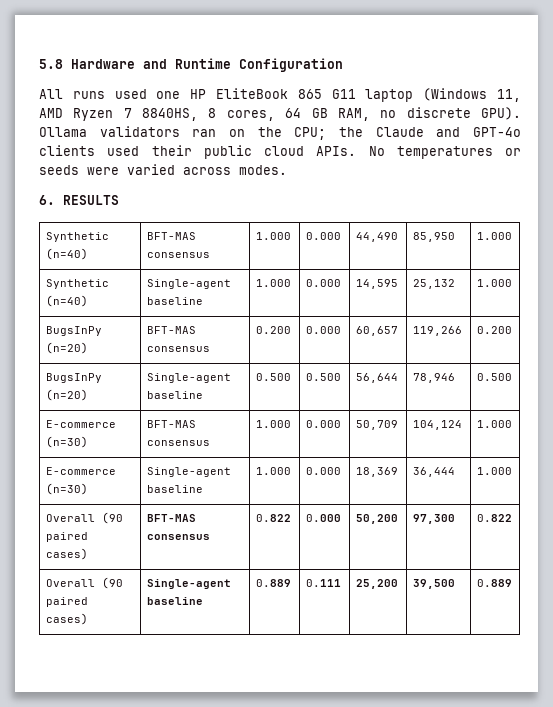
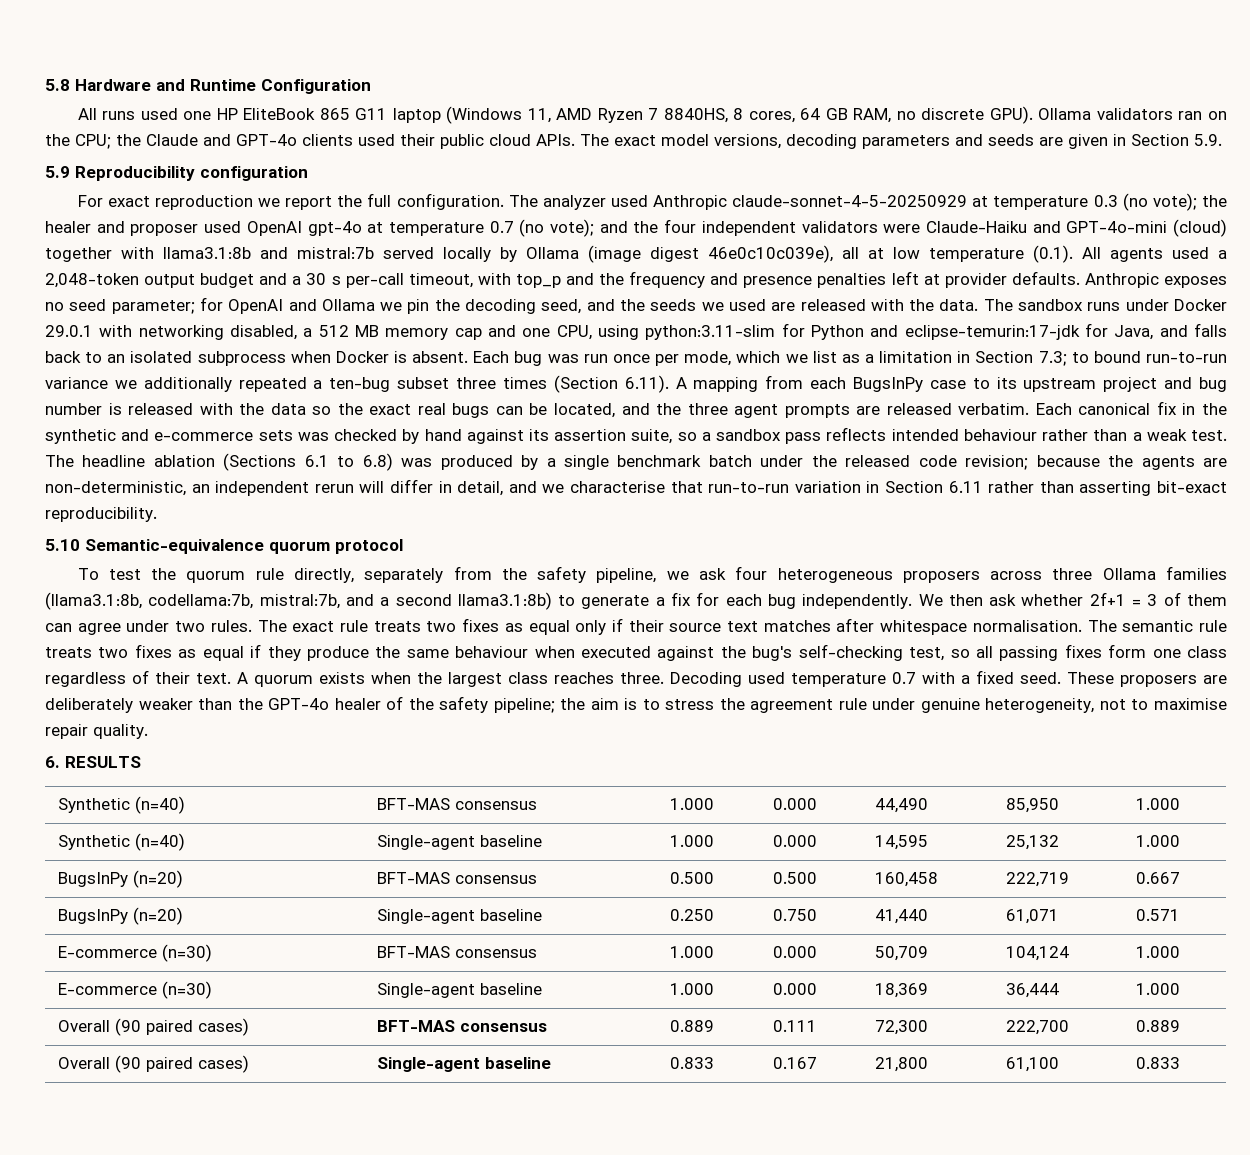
[368,146,521,159] [39,164,287,175] No temperatures or seeds were varied across modes. -> [580,134,1222,149] [45,166,308,181] [77,193,1227,211] [45,219,1228,237] [45,245,1227,263] [45,271,1227,288] [45,297,1227,314] [45,323,1227,340] [45,351,1227,366] [45,375,1227,393] [45,401,1227,418] [45,427,1227,444] [45,453,1228,471] [45,479,1227,496] [45,507,157,522] [45,539,403,554] [77,566,1228,583] [45,592,1228,610] [45,618,1227,635] [45,644,1227,661] [45,670,1227,687] [45,696,1227,713] [45,724,148,739] The exact model versions, decoding parameters and seeds are given in Section 5.9. // 5.9 Reproducibility configuration // For exact reproduction we report the full configuration. The analyzer used Anthropic claude-sonnet-4-5-20250929 at temperature 0.3 (no vote); the healer and proposer used OpenAI gpt-4o at temperature 0.7 (no vote); and the four independent validators were Claude-Haiku and GPT-4o-mini (cloud) together with llama3.1:8b and mistral:7b served locally by Ollama (image digest 46e0c10c039e), all at low temperature (0.1). All agents used a 2,048-token output budget and a 30 s per-call timeout, with top_p and the frequency and presence penalties left at provider defaults. Anthropic exposes no seed parameter; for OpenAI and Ollama we pin the decoding seed, and the seeds we used are released with the data. The sandbox runs under Docker 29.0.1 with networking disabled, a 512 MB memory cap and one CPU, using python:3.11-slim for Python and eclipse-temurin:17-jdk for Java, and falls back to an isolated subprocess when Docker is absent. Each bug was run once per mode, which we list as a limitation in Section 7.3; to bound run-to-run variance we additionally repeated a ten-bug subset three times (Section 6.11). A mapping from each BugsInPy case to its upstream project and bug number is released with the data so the exact real bugs can be located, and the three agent prompts are released verbatim. Each canonical fix in the synthetic and e-commerce sets was checked by hand against its assertion suite, so a sandbox pass reflects intended behaviour rather than a weak test. The headline ablation (Sections 6.1 to 6.8) was produced by a single benchmark batch under the released code revision; because the agents are non-deterministic, an independent rerun will differ in detail, and we characterise that run-to-run variation in Section 6.11 rather than asserting bit-exact reproducibility. // 5.10 Semantic-equivalence quorum protocol // To test the quorum rule directly, separately from the safety pipeline, we ask four heterogeneous proposers across three Ollama families (llama3.1:8b, codellama:7b, mistral:7b, and a second llama3.1:8b) to generate a fix for each bug independently. We then ask whether 2f+1 = 3 of them can agree under two rules. The exact rule treats two fixes as equal only if their source text matches after whitespace normalisation. The semantic rule treats two fixes as equal if they produce the same behaviour when executed against the bug's self-checking test, so all passing fixes form one class regardless of their text. A quorum exists when the largest class reaches three. Decoding used temperature 0.7 with a fixed seed. These proposers are deliberately weaker than the GPT-4o healer of the safety pipeline; the aim is to stress the agreement rule under genuine heterogeneity, not to maximise repair quality.
[255,326,291,334] [305,326,341,334] [355,326,398,336] [412,326,462,336] [476,326,512,334] 0.200 | 0.000 | 60,657 | 119,266 | 0.200 -> [669,872,714,884] [772,872,817,884] [874,872,938,887] [1005,872,1069,887] [1135,872,1180,884] 0.500 | 0.500 | 160,458 | 222,719 | 0.667
[255,373,291,381] [305,373,341,381] [355,373,398,383] [412,373,455,383] [476,373,512,381] 0.500 | 0.500 | 56,644 | 78,946 | 0.500 -> [669,909,714,921] [772,909,817,921] [874,909,928,924] [1005,909,1059,924] [1135,909,1180,921] 0.250 | 0.750 | 41,440 | 61,071 | 0.571
[255,514,291,522] [305,514,341,522] [355,514,398,524] [412,514,455,524] [476,514,512,522] 0.822 | 0.000 | 50,200 | 97,300 | 0.822 -> [669,1020,714,1032] [772,1020,817,1032] [874,1020,928,1035] [1005,1020,1069,1035] [1135,1020,1180,1032] 0.889 | 0.111 | 72,300 | 222,700 | 0.889
[255,579,291,587] [305,579,341,587] [355,579,398,589] [412,579,455,589] [476,579,512,587] 0.889 | 0.111 | 25,200 | 39,500 | 0.889 -> [669,1057,714,1069] [772,1057,817,1069] [874,1057,928,1072] [1005,1057,1059,1072] [1135,1057,1180,1069] 0.833 | 0.167 | 21,800 | 61,100 | 0.833

